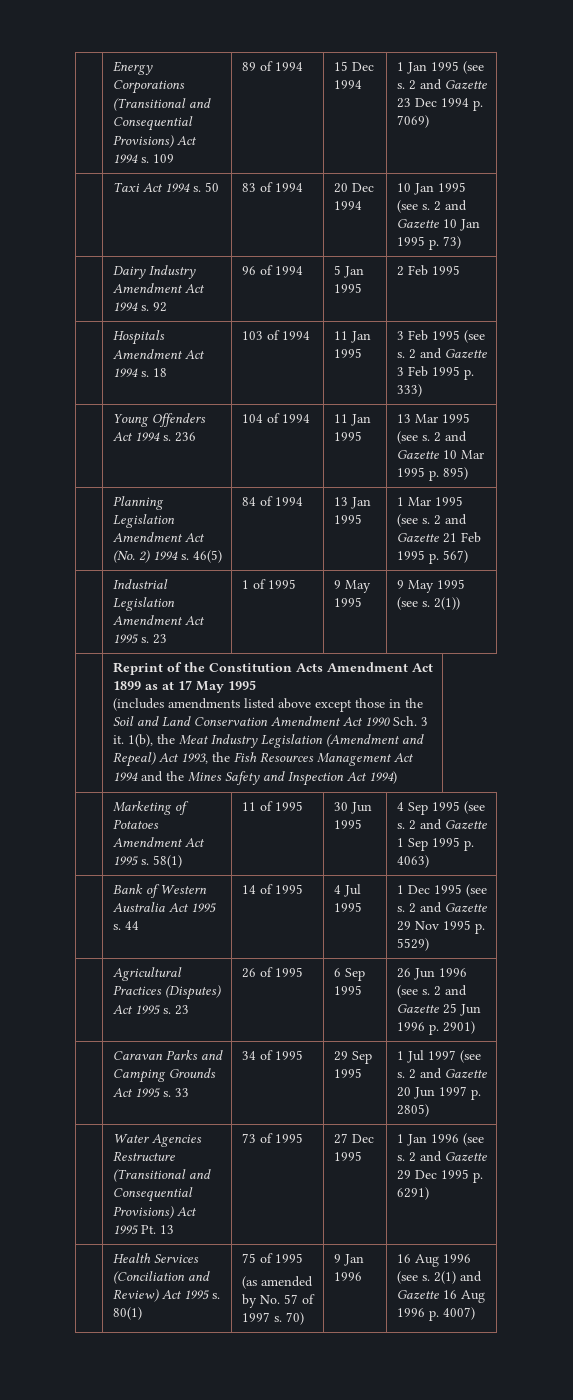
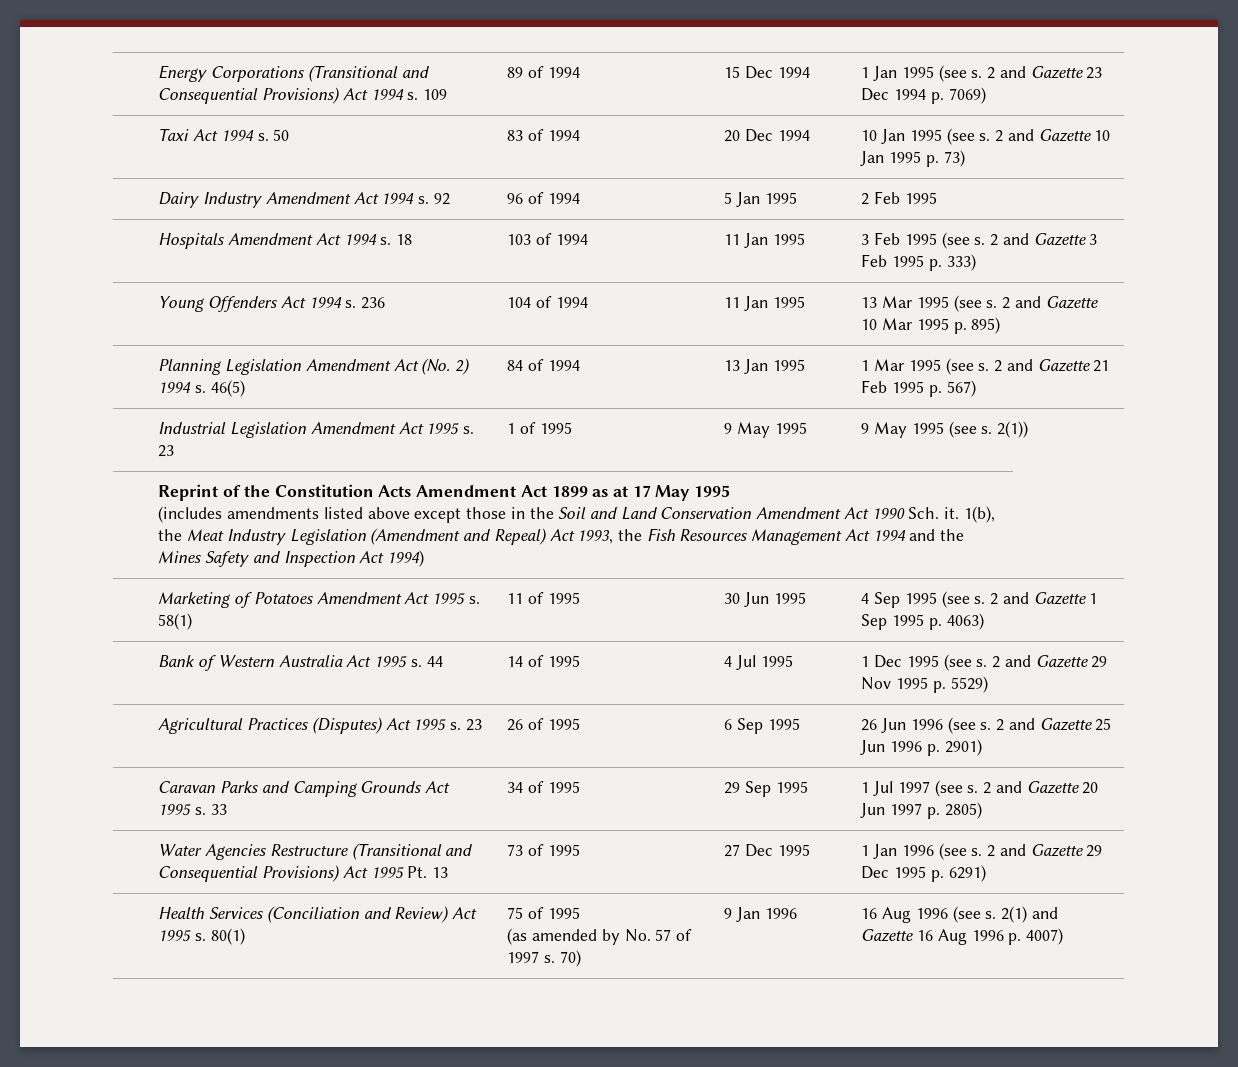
[420,717,428,726] 3 -> (940, 513) none

